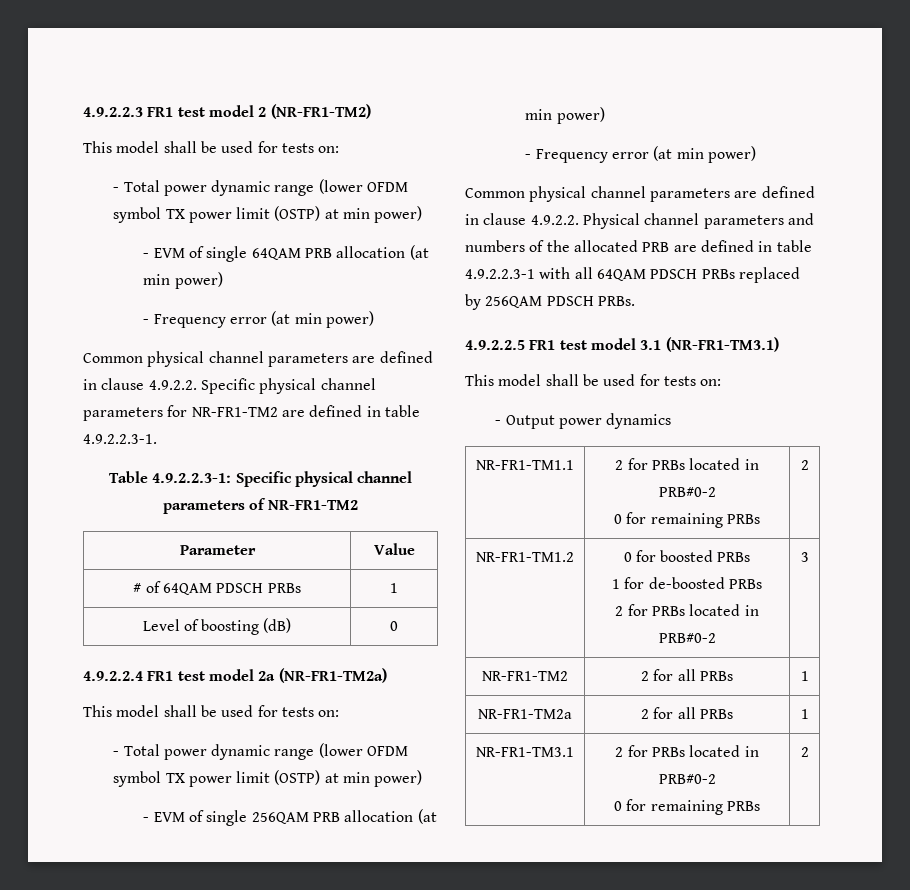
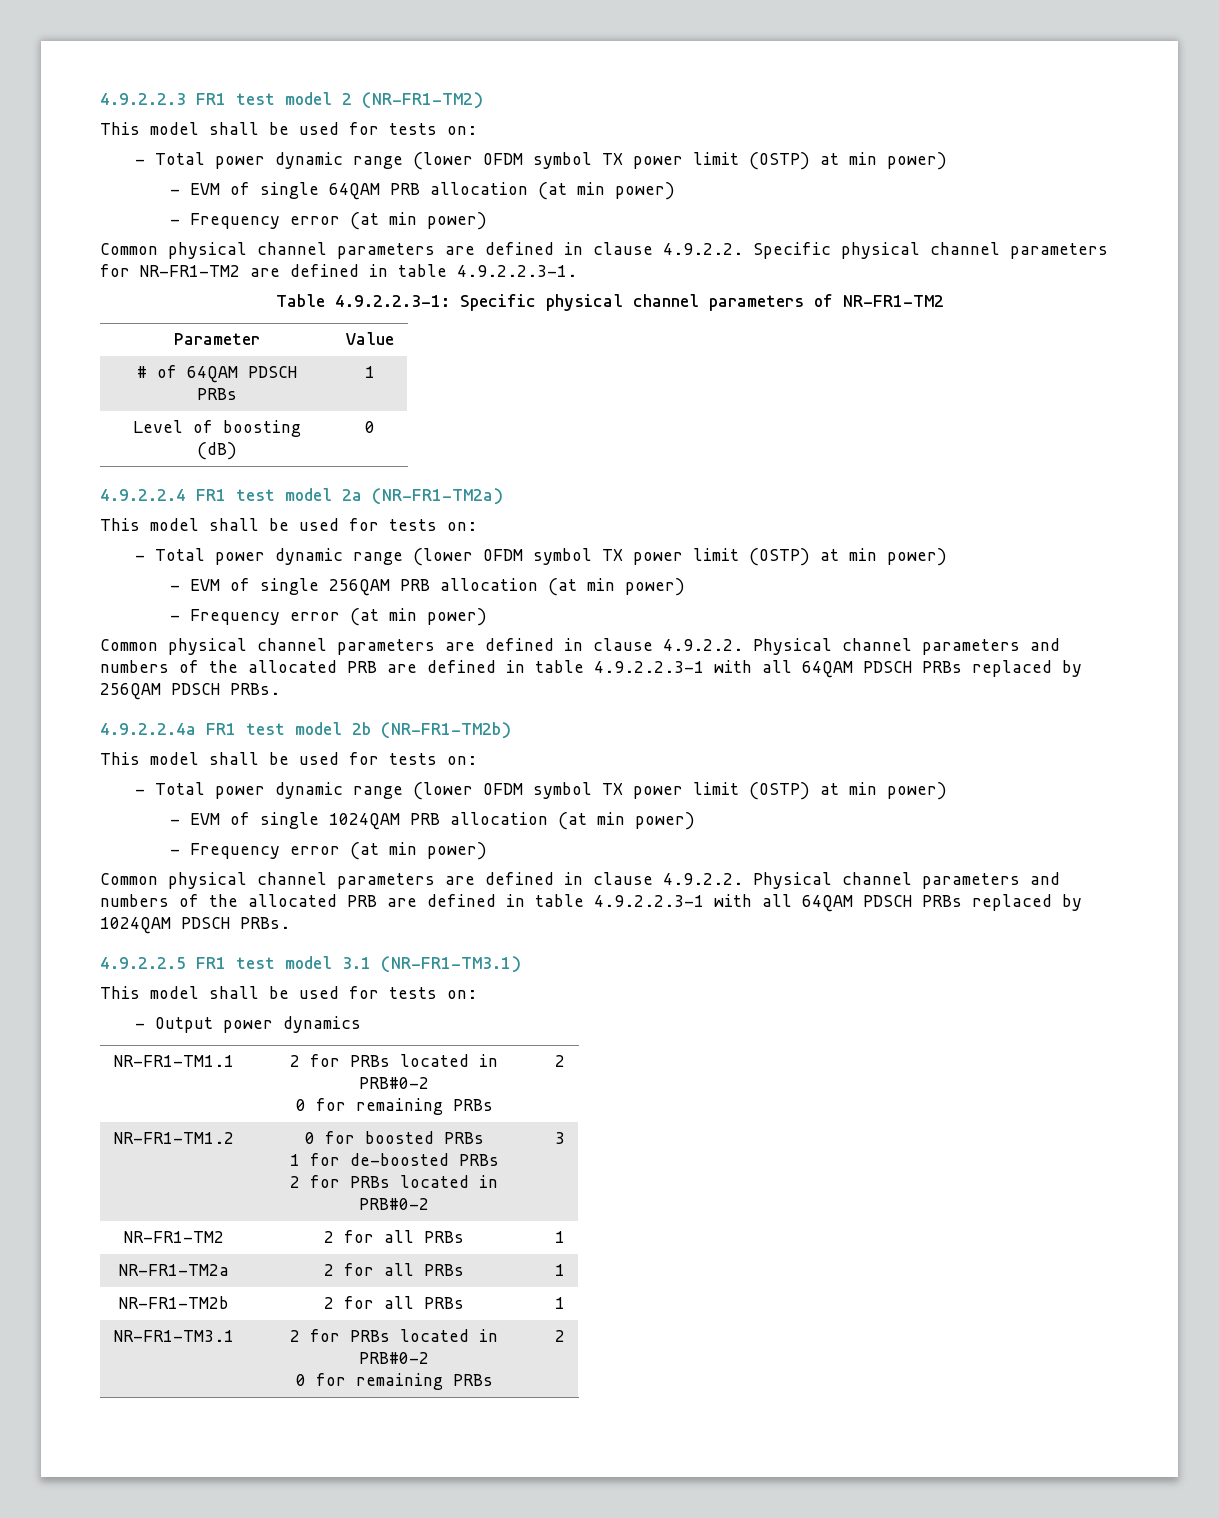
(635, 301) none -> [100,722,511,739] [100,752,477,765] [134,782,947,800] [169,812,695,830] [169,842,487,860] [100,872,1060,889] [100,894,1082,912] [100,917,290,934] // 4.9.2.2.4a FR1 test model 2b (NR-FR1-TM2b) // This model shall be used for tests on: // - Total power dynamic range (lower OFDM symbol TX power limit (OSTP) at min power) // - EVM of single 1024QAM PRB allocation (at min power) // - Frequency error (at min power) // Common physical channel parameters are defined in clause 4.9.2.2. Physical channel parameters and numbers of the allocated PRB are defined in table 4.9.2.2.3-1 with all 64QAM PDSCH PRBs replaced by 1024QAM PDSCH PRBs.
(809, 714) none -> [118,1296,229,1309] [324,1296,464,1309] [555,1297,565,1309] // NR-FR1-TM2b | 2 for all PRBs | 1

